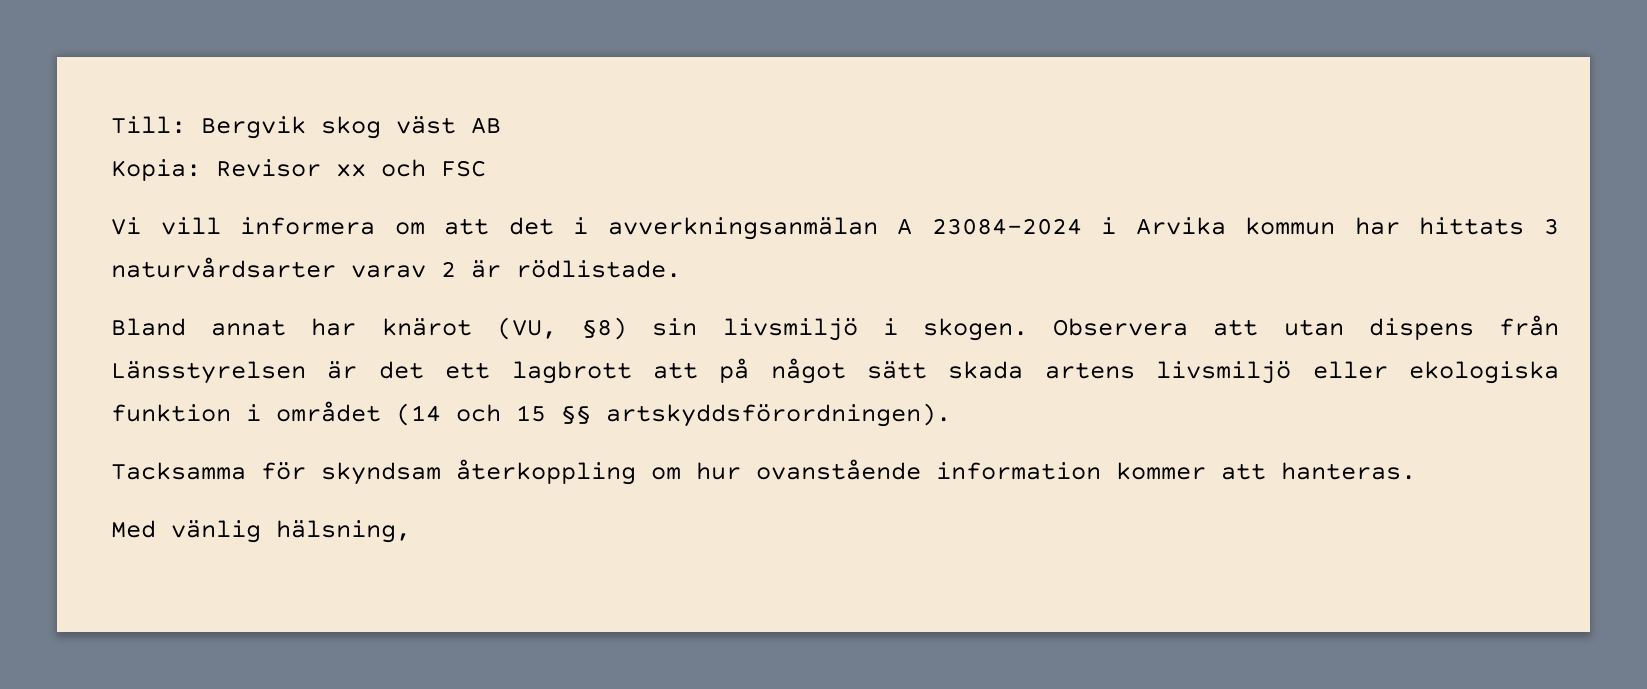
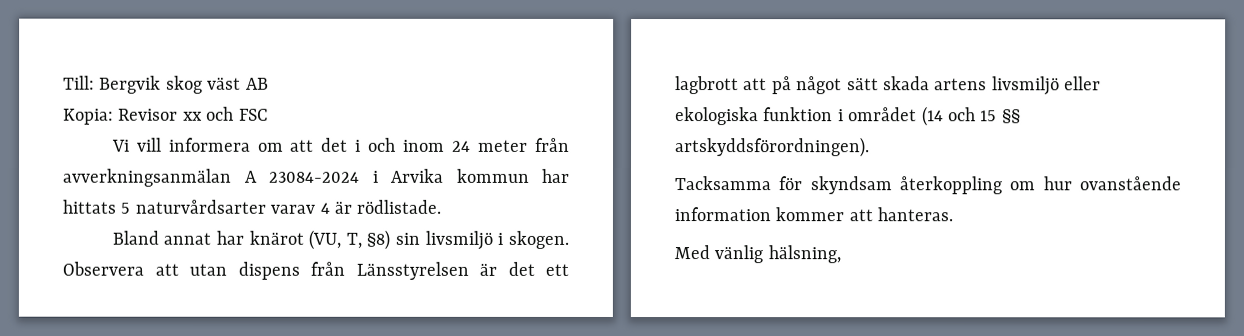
(589, 225) none -> [368,137,570,152] och inom 24 meter från
[1543,218,1559,235] 3 -> [120,202,131,214] 5
[441,261,456,277] 2 -> [319,202,330,214] 4
(557, 328) none -> [345,232,362,249] T,

